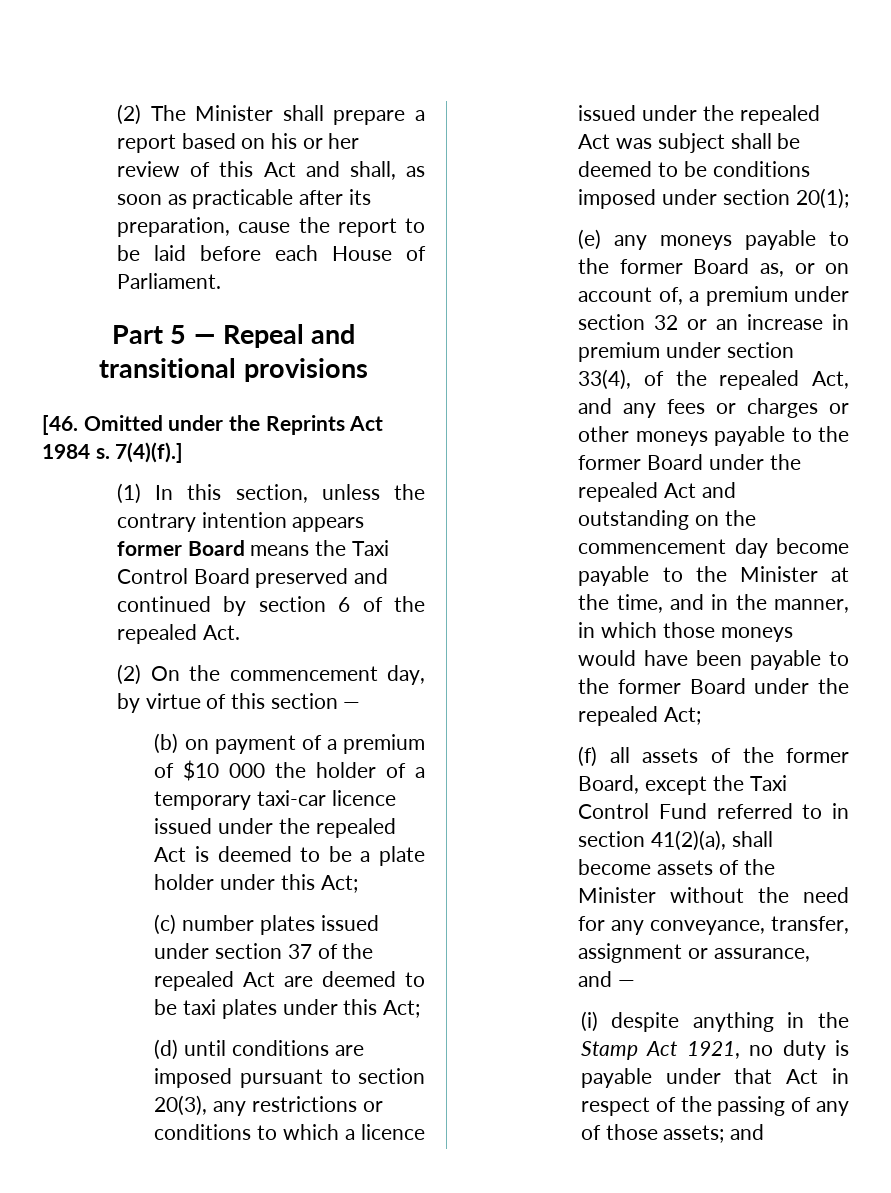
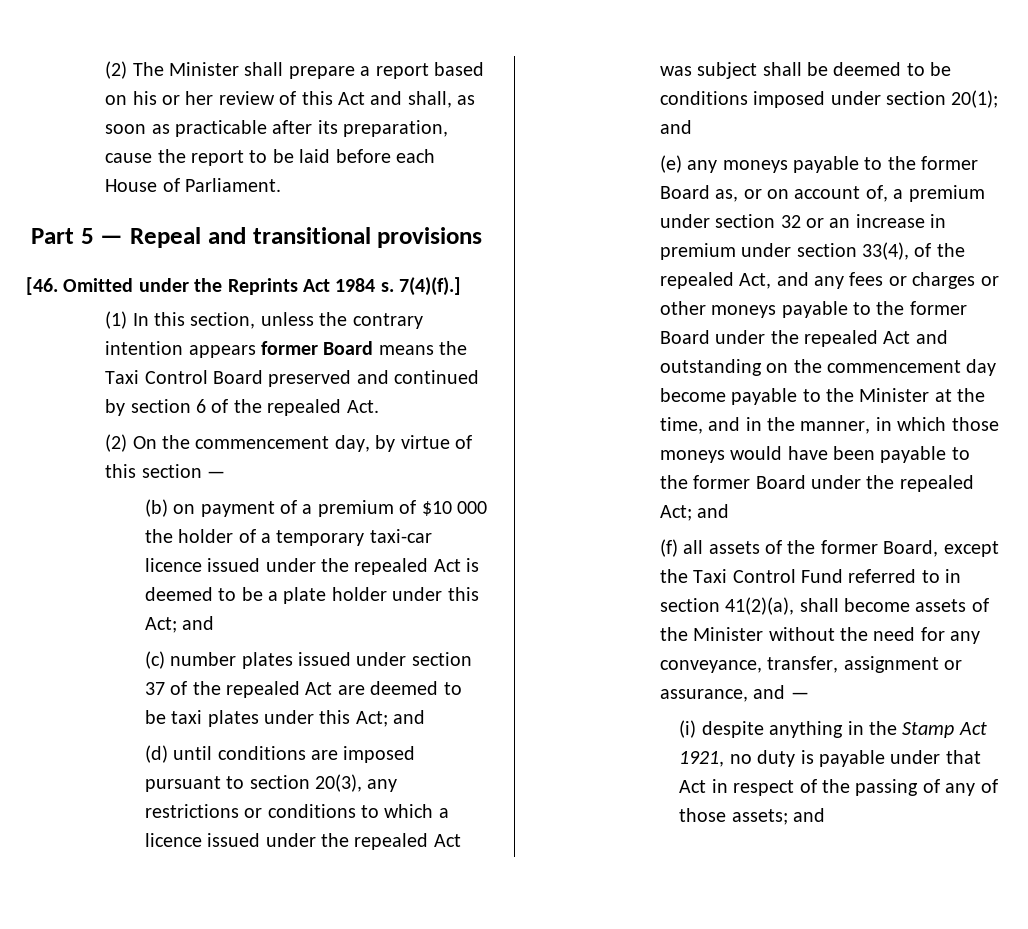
(358, 884) none -> [182,616,215,630] and
(420, 1009) none -> [393,710,426,724] and
(849, 198) none -> [659,120,692,134] and
(702, 716) none -> [697,504,730,518] and

